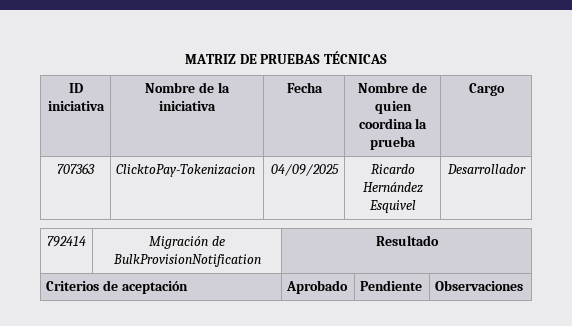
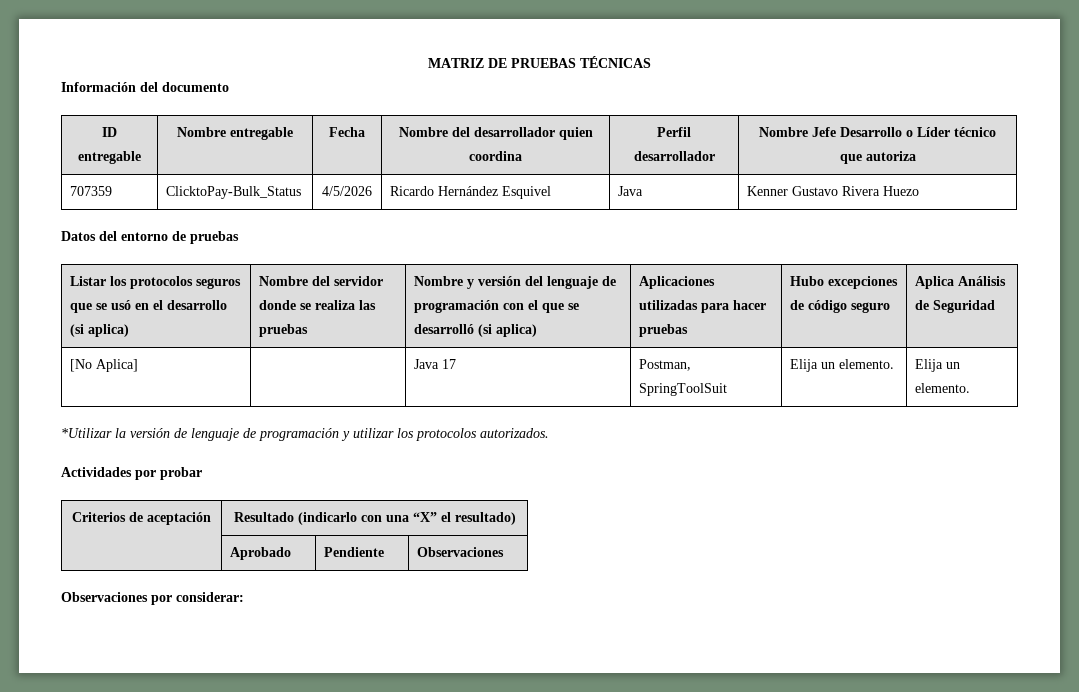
(388, 57) none -> [61,82,229,92] // Información del documento
[47,101,105,111] [145,82,230,93] [159,101,216,111] iniciativa | Nombre de la iniciativa -> [78,151,141,164] [177,127,293,140] entregable | Nombre entregable
[411,82,427,93] de -> [451,127,555,137] del desarrollador
[415,118,428,129] [370,136,416,150] [468,83,505,96] [57,163,95,174] [116,164,256,177] [270,164,339,176] [370,164,415,174] [362,182,423,193] [368,200,416,213] [446,164,526,174] [47,236,86,247] [149,236,225,249] [112,254,261,267] [375,235,439,246] [46,280,188,294] la prueba | Cargo // 707363 | ClicktoPay-Tokenizacion | 04/09/2025 | Ricardo Hernández Esquivel | Desarrollador // 792414 | Migración de BulkProvisionNotification | Resultado // Criterios de aceptación -> [657,127,691,137] [633,151,715,161] [759,127,996,137] [839,151,916,164] [70,186,113,196] [166,186,302,199] [322,186,372,196] [390,186,552,199] [618,186,644,196] [747,186,920,196] [61,231,239,244] [70,276,242,289] [70,300,228,313] [70,324,130,337] [259,276,384,286] [259,300,377,310] [259,324,309,337] [414,276,617,289] [414,300,580,313] [414,324,538,337] [639,276,716,289] [639,300,767,313] [639,324,689,337] [790,276,899,289] [790,300,891,313] [915,276,1007,289] [915,300,996,313] [70,359,139,372] [414,359,457,369] [639,359,692,371] [639,383,728,396] [790,359,895,372] [915,359,961,372] [915,383,971,393] [61,428,549,441] [61,467,202,480] [72,512,211,525] [233,512,516,525] | Perfil desarrollador | Nombre Jefe Desarrollo o Líder técnico que autoriza // 707359 | ClicktoPay-Bulk_Status | 4/5/2026 | Ricardo Hernández Esquivel | Java | Kenner Gustavo Rivera Huezo // Datos del entorno de pruebas // Listar los protocolos seguros que se usó en el desarrollo (si aplica) | Nombre del servidor donde se realiza las pruebas | Nombre y versión del lenguaje de programación con el que se desarrolló (si aplica) | Aplicaciones utilizadas para hacer pruebas | Hubo excepciones de código seguro | Aplica Análisis de Seguridad // [No Aplica] | | Java 17 | Postman, SpringToolSuit | Elija un elemento. | Elija un elemento. // *Utilizar la versión de lenguaje de programación y utilizar los protocolos autorizados. // Actividades por probar // Criterios de aceptación | Resultado (indicarlo con una “X” el resultado) //
(524, 285) none -> [61,592,244,605] // Observaciones por considerar:

